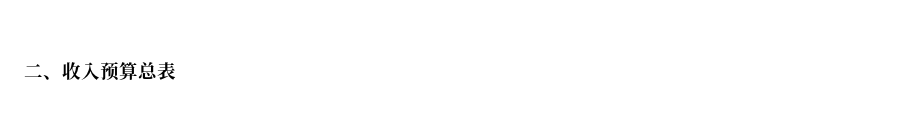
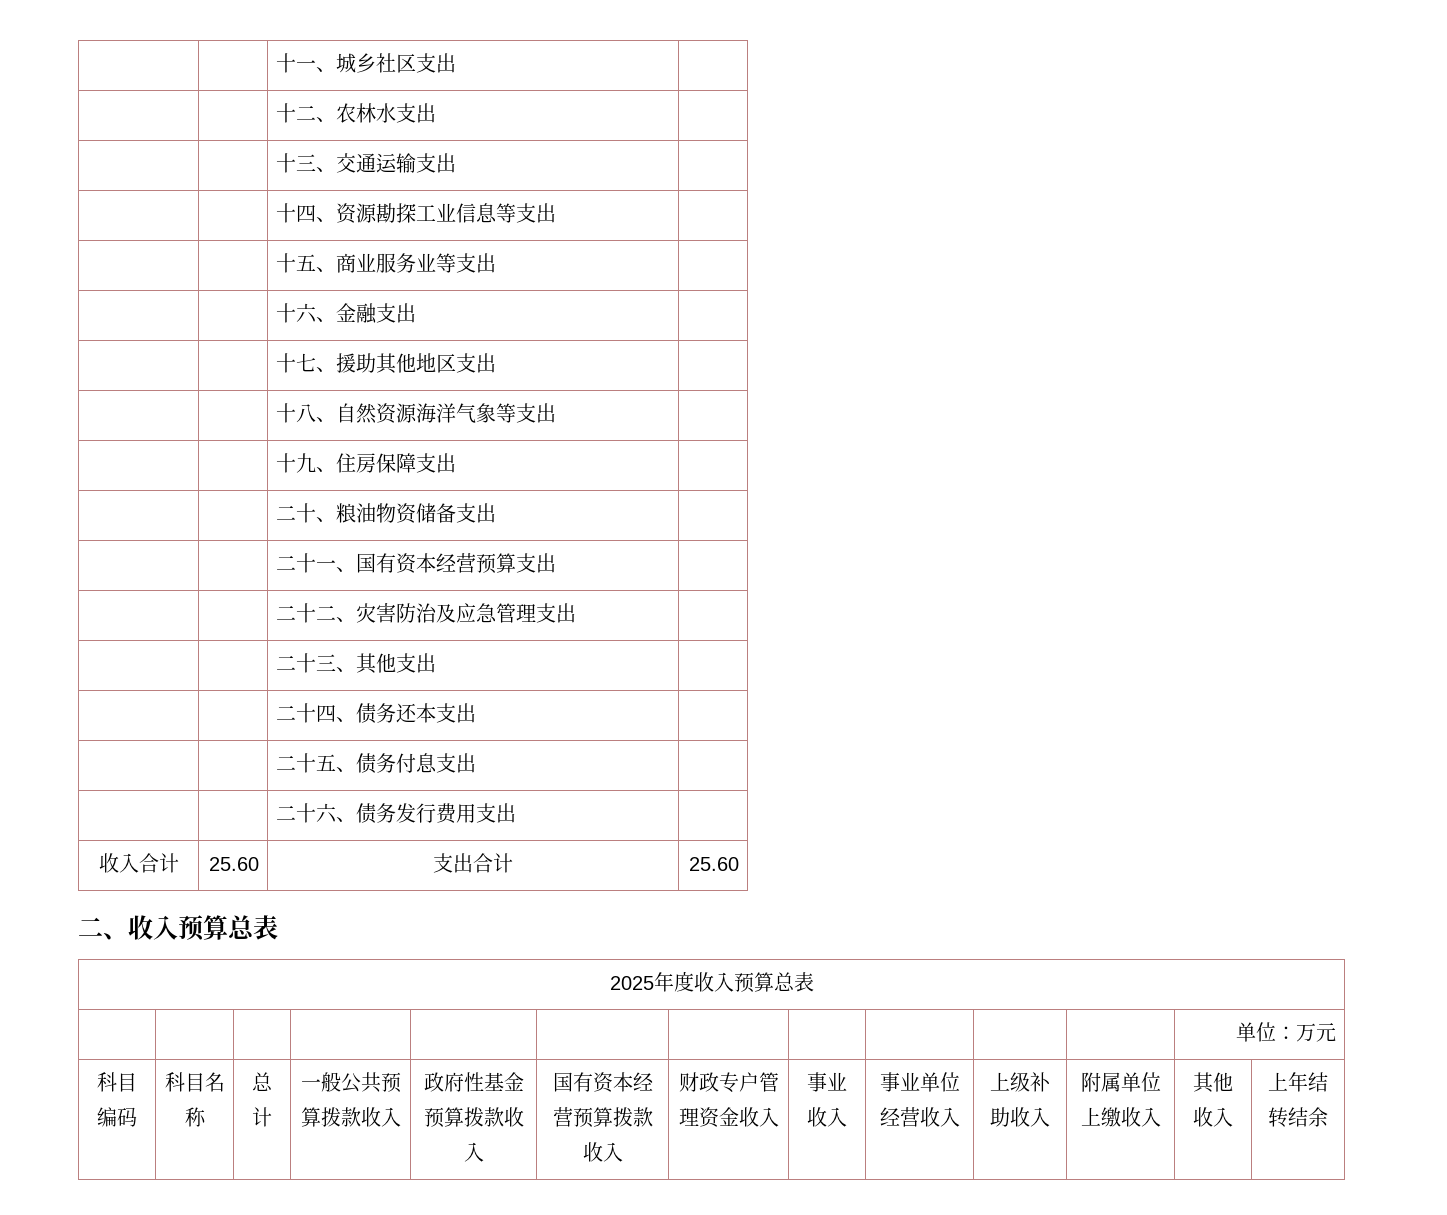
[24,62,176,81] 二、收入预算总表 -> [276,53,457,73] [276,103,437,123] [276,153,457,173] [276,203,557,224] [276,253,497,273] [276,303,417,324] [276,353,497,374] [276,403,557,424] [276,453,457,473] [276,503,497,524] [276,553,557,574] [276,603,577,623] [276,653,437,674] [276,703,477,724] [276,753,477,774] [276,803,517,824] [98,853,179,873] [208,857,259,871] [433,853,513,873] [688,857,739,871] [78,915,278,941] [609,971,814,993] [1235,1022,1336,1042] [97,1072,137,1092] [97,1107,137,1127] [164,1072,225,1092] [184,1107,206,1127] [252,1072,273,1091] [252,1107,272,1127] [300,1072,401,1093] [300,1107,401,1127] [423,1072,524,1092] [423,1107,524,1128] [463,1142,484,1162] [552,1072,653,1093] [552,1107,653,1128] [582,1142,623,1162] [678,1072,779,1093] [678,1107,779,1128] [807,1072,847,1092] [807,1107,847,1127] [879,1072,960,1092] [879,1107,960,1127] [990,1072,1050,1092] [990,1107,1050,1127] [1080,1072,1161,1092] [1080,1107,1161,1127] [1193,1072,1233,1093] [1193,1107,1233,1127] [1268,1072,1328,1092] [1268,1107,1328,1128] | | 十一、城乡社区支出 | // | | 十二、农林水支出 | // | | 十三、交通运输支出 | // | | 十四、资源勘探工业信息等支出 | // | | 十五、商业服务业等支出 | // | | 十六、金融支出 | // | | 十七、援助其他地区支出 | // | | 十八、自然资源海洋气象等支出 | // | | 十九、住房保障支出 | // | | 二十、粮油物资储备支出 | // | | 二十一、国有资本经营预算支出 | // | | 二十二、灾害防治及应急管理支出 | // | | 二十三、其他支出 | // | | 二十四、债务还本支出 | // | | 二十五、债务付息支出 | // | | 二十六、债务发行费用支出 | // 收入合计 | 25.60 | 支出合计 | 25.60 // 二、收入预算总表 // 2025年度收入预算总表 // | | | | | | | | | | | 单位：万元 // 科目编码 | 科目名称 | 总计 | 一般公共预算拨款收入 | 政府性基金预算拨款收入 | 国有资本经营预算拨款收入 | 财政专户管理资金收入 | 事业收入 | 事业单位经营收入 | 上级补助收入 | 附属单位上缴收入 | 其他收入 | 上年结转结余

